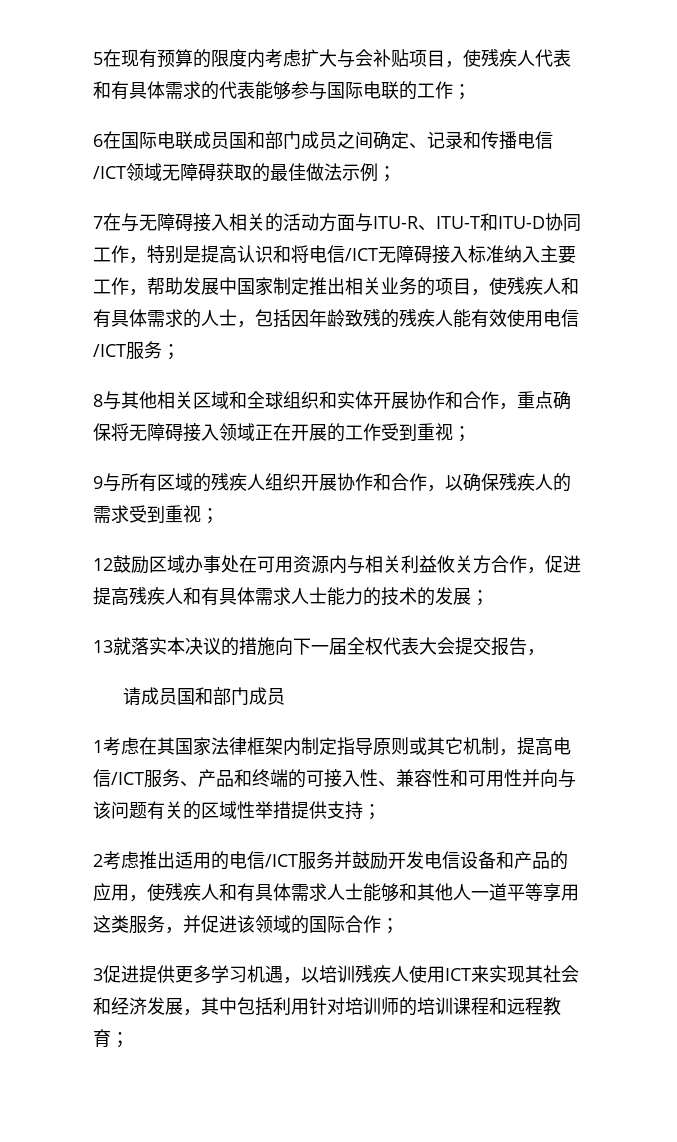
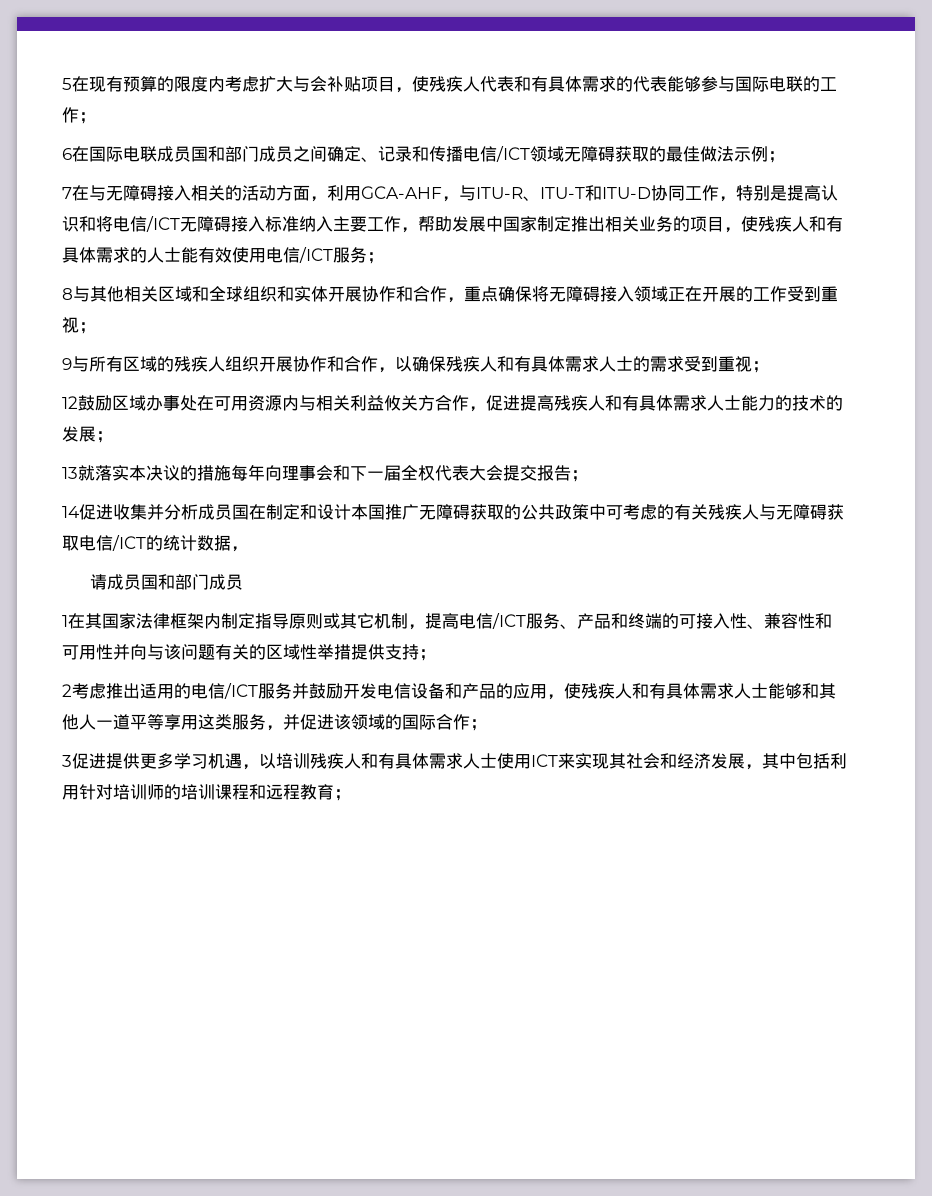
(355, 222) none -> [310,185,459,202] ，利用GCA-AHF，
[237,309,453,328] ，包括因年龄致残的残疾人 -> (181, 254) none
(553, 482) none -> [497,356,633,372] 和有具体需求人士
[275,637,293,655] 向 -> [231,464,350,481] 每年向理事会和
(527, 646) none -> [571,470,588,482] [62,504,844,520] [62,535,231,551] ； // 14促进收集并分析成员国在制定和设计本国推广无障碍获取的公共政策中可考虑的有关残疾人与无障碍获取电信/ICT的统计数据
[103,737,139,756] 考虑 -> (68, 621) none
(409, 974) none -> [361,753,497,769] 和有具体需求人士

